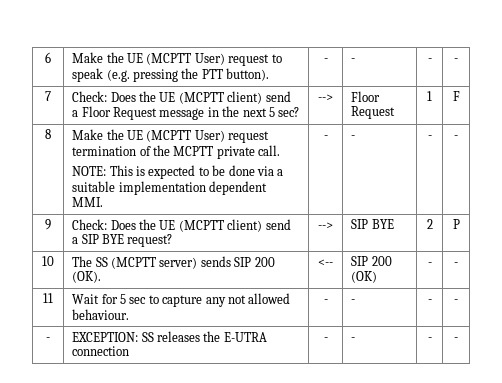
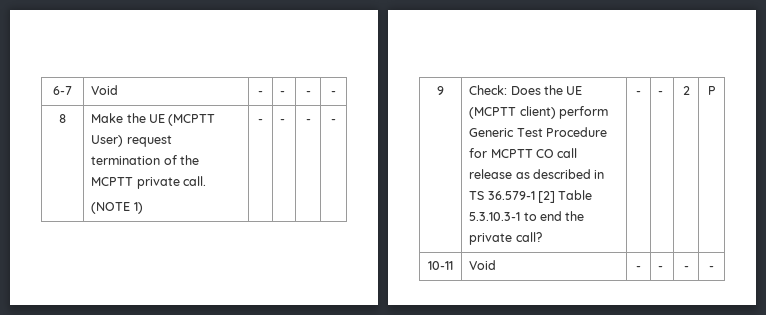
[45,52,51,63] [72,52,282,66] [72,68,270,82] [323,58,328,62] [351,58,356,62] [427,58,432,62] [454,58,458,62] [45,91,51,101] [72,91,291,104] [72,106,300,120] [318,94,333,101] [351,91,381,102] [351,106,396,119] [427,91,432,101] [452,91,460,101] 6 | Make the UE (MCPTT User) request to speak (e.g. pressing the PTT button). | - | - | - | - // 7 | Check: Does the UE (MCPTT client) send a Floor Request message in the next 5 sec? | --> | Floor Request | 1 | F -> [53,86,72,95] [91,85,119,95] [258,91,263,95] [280,91,286,95] [305,91,311,95] [331,91,336,95] 6-7 | Void | - | - | - | -
[72,165,284,179] [72,181,268,195] [72,197,104,207] NOTE: This is expected to be done via a suitable implementation dependent MMI. -> [91,202,143,214] (NOTE 1)
[265,219,291,230] [72,234,173,247] [318,222,333,229] [351,219,394,229] [426,219,433,229] [452,219,460,229] [42,256,54,266] [72,256,275,269] [72,271,102,283] [318,259,333,266] [351,256,392,266] [351,271,378,283] [427,262,432,266] [454,262,458,266] [43,293,53,303] [72,293,291,307] [72,309,130,320] [323,299,328,303] [351,299,356,303] [427,299,432,303] [454,299,458,303] [46,337,50,341] [72,331,267,342] [72,346,130,356] send a SIP BYE request? | --> | SIP BYE | 2 | P // 10 | The SS (MCPTT server) sends SIP 200 (OK). | <-- | SIP 200 (OK) | - | - // 11 | Wait for 5 sec to capture any not allowed behaviour. | - | - | - | - // - | EXCEPTION: SS releases the E-UTRA connection -> [559,106,609,119] [469,127,608,137] [469,148,578,158] [469,169,605,179] [469,190,593,203] [469,211,585,221] [469,232,542,245] [636,91,641,95] [658,91,664,95] [682,86,690,95] [707,86,716,95] [428,261,453,270] [469,260,497,270] perform Generic Test Procedure for MCPTT CO call release as described in TS 36.579-1 [2] Table 5.3.10.3-1 to end the private call? | - | - | 2 | P // 10-11 | Void

